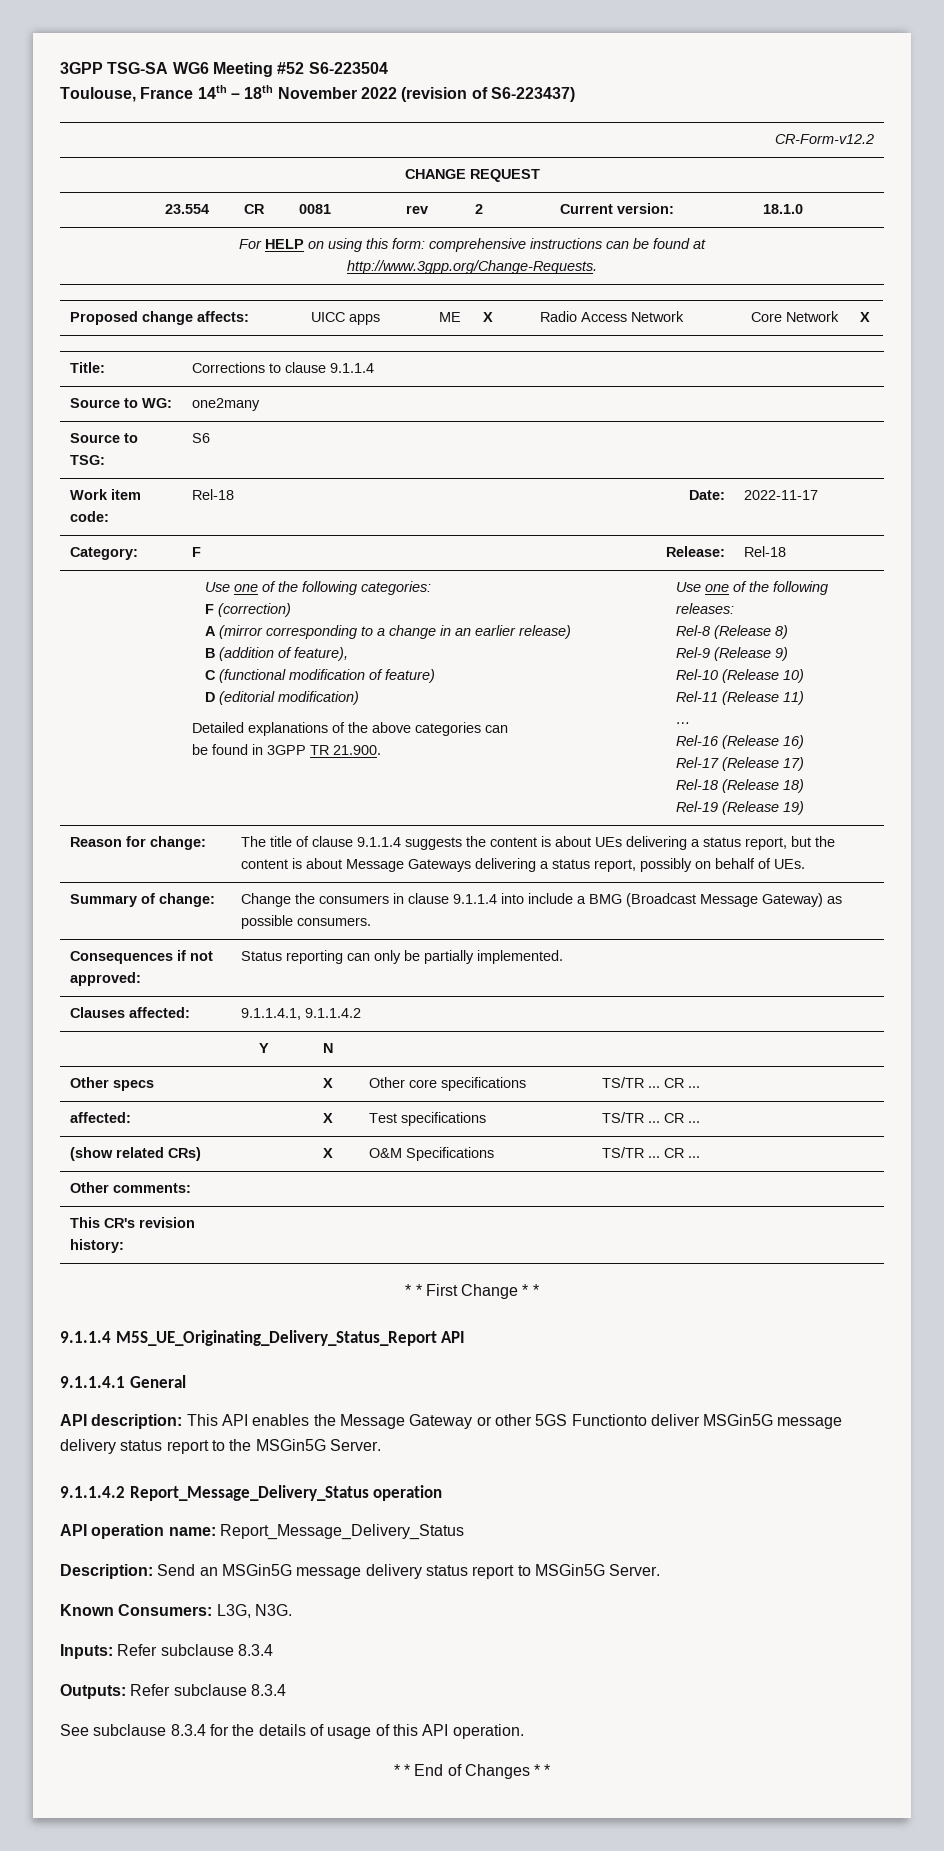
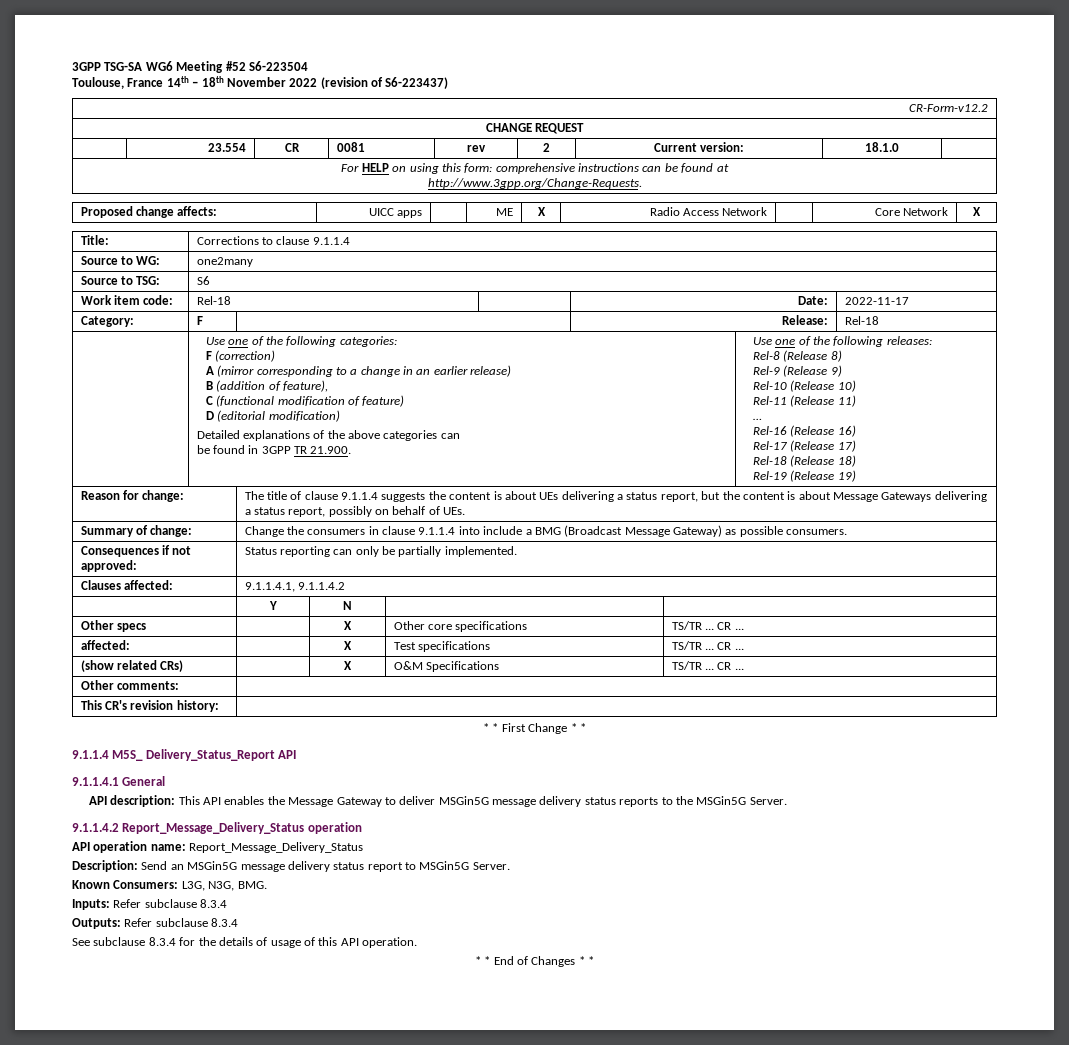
[115,1330,437,1346] M5S_UE_Originating_Delivery_Status_Report -> [112,749,275,761] M5S_ Delivery_Status_Report
[476,1414,647,1426] or other 5GS Functionto -> [384,797,396,805] to
[166,1440,209,1454] report -> [619,797,659,807] reports
[254,1604,292,1616] N3G. -> [208,881,267,891] N3G, BMG.

